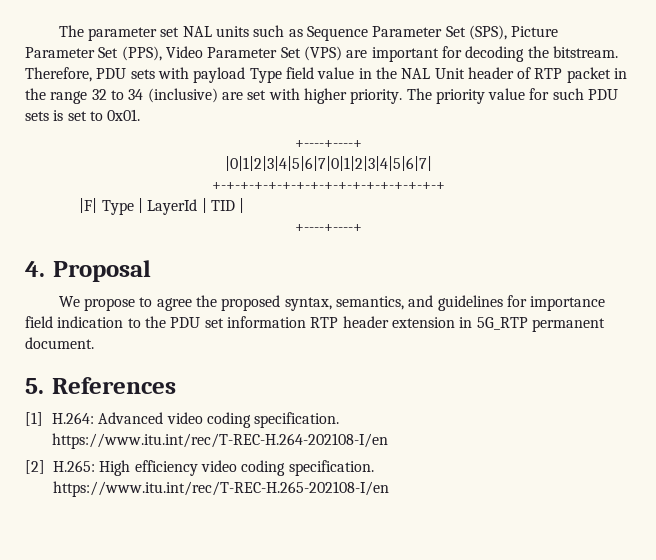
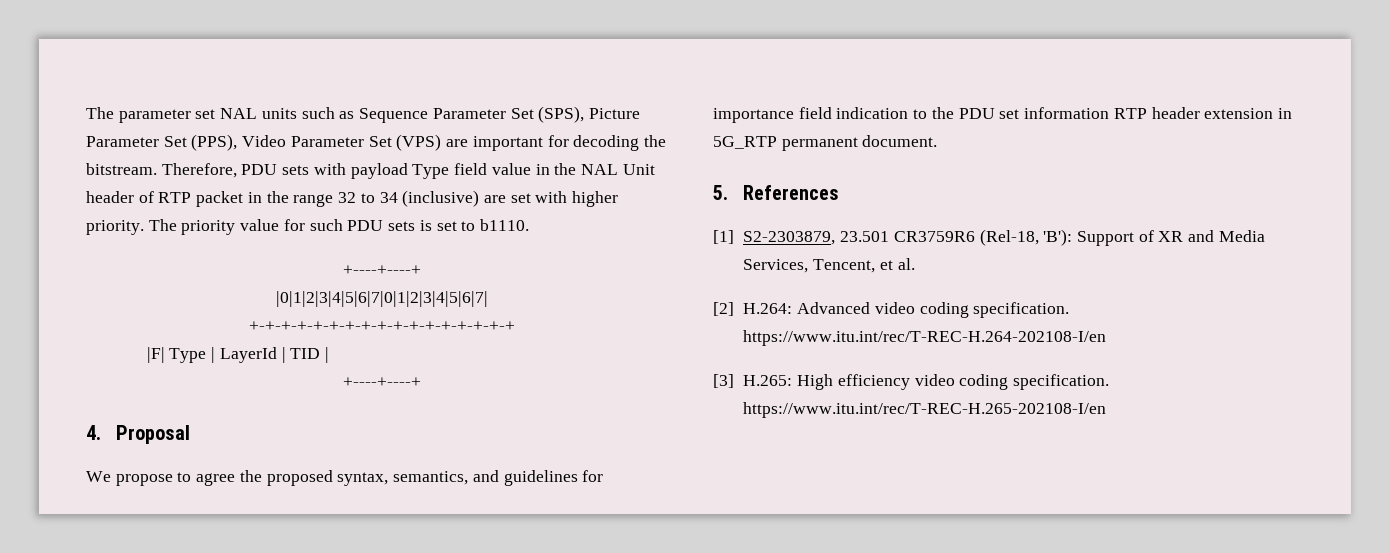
[107,109,141,121] 0x01. -> [479,219,529,231] b1110.
(43, 419) none -> [743,229,1265,246] [743,258,915,273] [713,302,734,316] S2-2303879, 23.501 CR3759R6 (Rel-18, 'B'): Support of XR and Media Services, Tencent, et al. // [2]
[25,460,45,474] [2] -> [713,374,734,388] [3]

